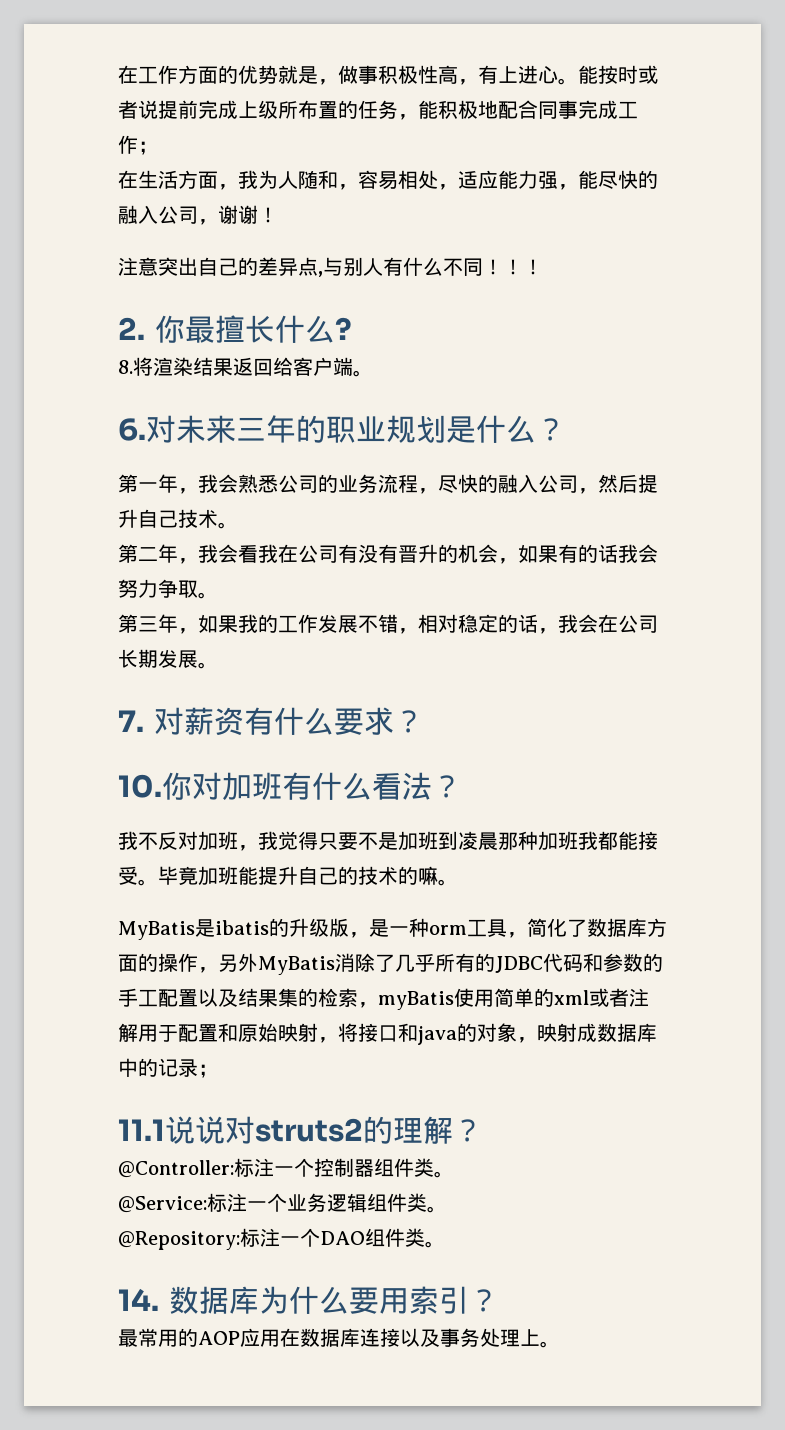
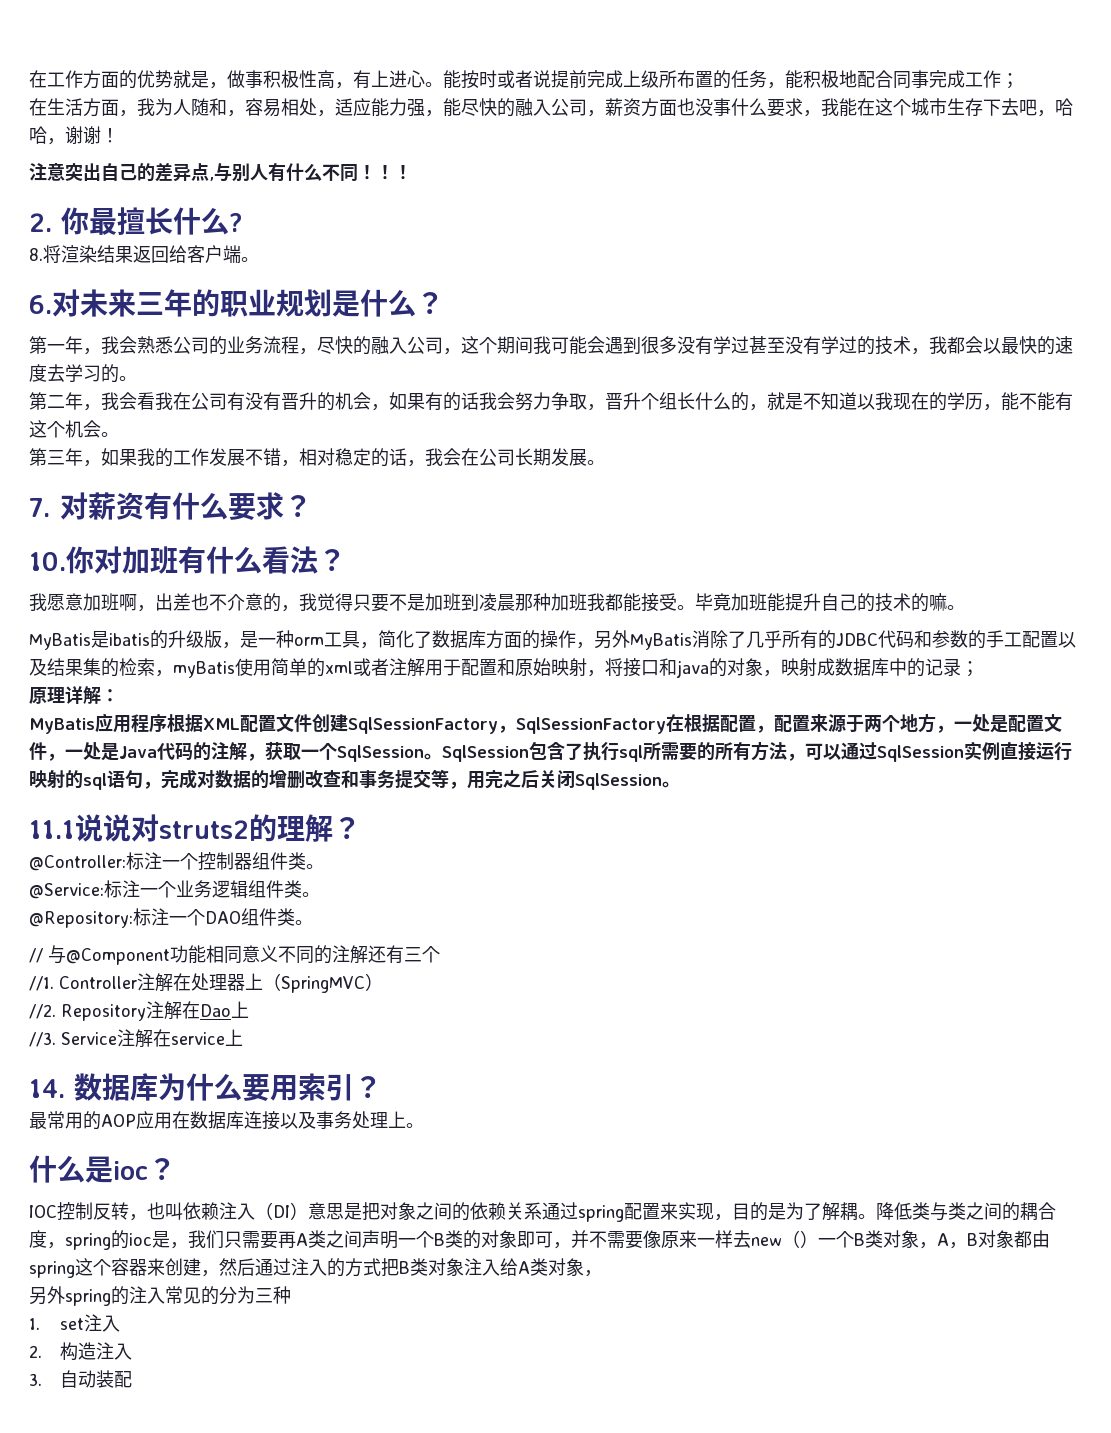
(218, 222) none -> [605,98,1073,117] [29,126,65,145] 薪资方面也没事什么要求，我能在这个城市生存下去吧，哈哈，
[598,474,658,493] [118,509,218,528] 然后提升自己技术 -> [461,336,1073,355] [29,364,119,383] 这个期间我可能会遇到很多没有学过甚至没有学过的技术，我都会以最快的速度去学习的
(198, 589) none -> [587,392,1073,411] [29,420,101,438] ，晋升个组长什么的，就是不知道以我现在的学历，能不能有这个机会
[138,831,238,851] 不反对加班 -> [47,593,281,612] 愿意加班啊，出差也不介意的
(218, 1071) none -> [29,686,119,704] [29,713,1062,734] [29,741,1072,762] [29,769,680,790] // 原理详解： // MyBatis应用程序根据XML配置文件创建SqlSessionFactory，SqlSessionFactory在根据配置，配置来源于两个地方，一处是配置文件，一处是Java代码的注解，获取一个SqlSession。SqlSession包含了执行sql所需要的所有方法，可以通过SqlSession实例直接运行映射的sql语句，完成对数据的增删改查和事务提交等，用完之后关闭SqlSession。
(445, 1244) none -> [29,945,440,965] [29,973,383,993] [29,1001,249,1021] [29,1029,243,1048] // // 与@Component功能相同意义不同的注解还有三个 // //1. Controller注解在处理器上（SpringMVC） // //2. Repository注解在Dao上 // //3. Service注解在service上
(560, 1344) none -> [29,1155,176,1183] [29,1202,1056,1222] [29,1230,1050,1250] [29,1258,602,1278] [29,1286,291,1306] [29,1314,121,1332] [29,1342,133,1361] [29,1370,133,1388] // 什么是ioc？ // IOC控制反转，也叫依赖注入（DI）意思是把对象之间的依赖关系通过spring配置来实现，目的是为了解耦。降低类与类之间的耦合度，spring的ioc是，我们只需要再A类之间声明一个B类的对象即可，并不需要像原来一样去new（）一个B类对象，A，B对象都由spring这个容器来创建，然后通过注入的方式把B类对象注入给A类对象， // 另外spring的注入常见的分为三种 // 1. set注入 // 2.构造注入 // 3.自动装配

